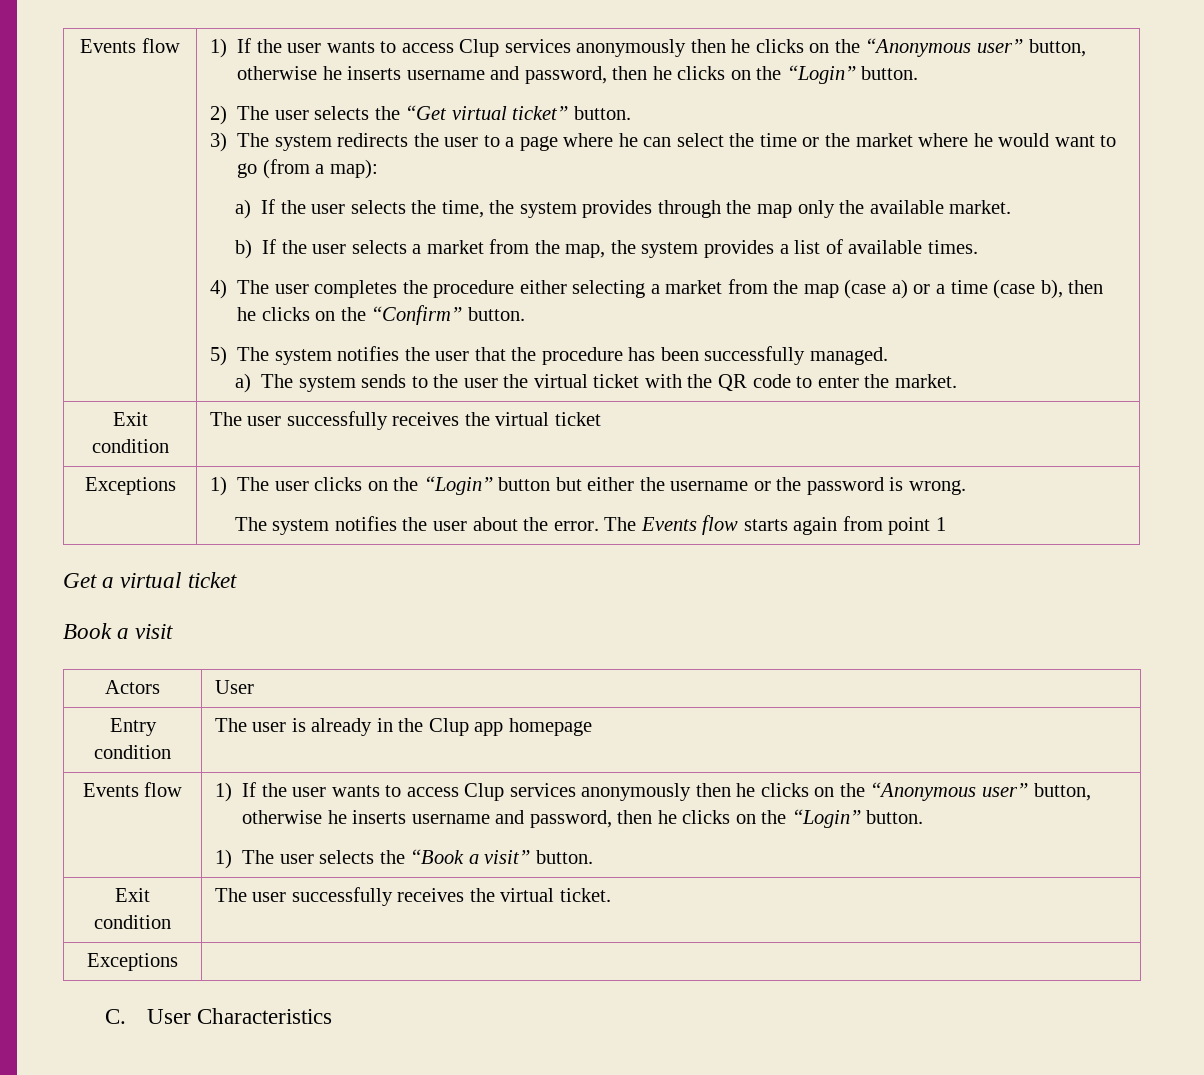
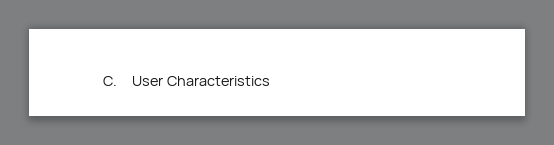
[80,38,180,53] [209,38,1086,58] [236,65,919,84] [209,105,631,125] [209,132,1117,152] [236,159,378,179] [234,199,1012,219] [234,239,978,259] [209,279,1104,299] [236,305,525,325] [209,346,888,366] [234,373,957,393] [112,412,148,426] [91,439,169,453] [209,411,601,430] [84,477,176,495] [209,476,967,496] [234,515,946,535] [63,572,237,588] [63,623,174,639] [105,680,160,694] [214,680,254,694] [109,718,157,736] [94,745,171,759] [214,718,593,736] [82,782,183,797] [214,782,1091,802] [241,809,924,828] [214,849,593,869] [115,888,150,902] [94,915,171,929] [214,887,611,906] [87,953,178,971] Events flow | 1) If the user wants to access Clup services anonymously then he clicks on the “Anonymous user” button, otherwise he inserts username and password, then he clicks on the “Login” button. // 2) The user selects the “Get virtual ticket” button. // 3) The system redirects the user to a page where he can select the time or the market where he would want to go (from a map): // a) If the user selects the time, the system provides through the map only the available market. // b) If the user selects a market from the map, the system provides a list of available times. // 4) The user completes the procedure either selecting a market from the map (case a) or a time (case b), then he clicks on the “Confirm” button. // 5) The system notifies the user that the procedure has been successfully managed. // a) The system sends to the user the virtual ticket with the QR code to enter the market. // Exit condition | The user successfully receives the virtual ticket // Exceptions | 1) The user clicks on the “Login” button but either the username or the password is wrong. // The system notifies the user about the error. The Events flow starts again from point 1 // Get a virtual ticket // Book a visit // Actors | User // Entry condition | The user is already in the Clup app homepage // Events flow | 1) If the user wants to access Clup services anonymously then he clicks on the “Anonymous user” button, otherwise he inserts username and password, then he clicks on the “Login” button. // 1) The user selects the “Book a visit” button. // Exit condition | The user successfully receives the virtual ticket. // Exceptions | // -> (103, 81) none

